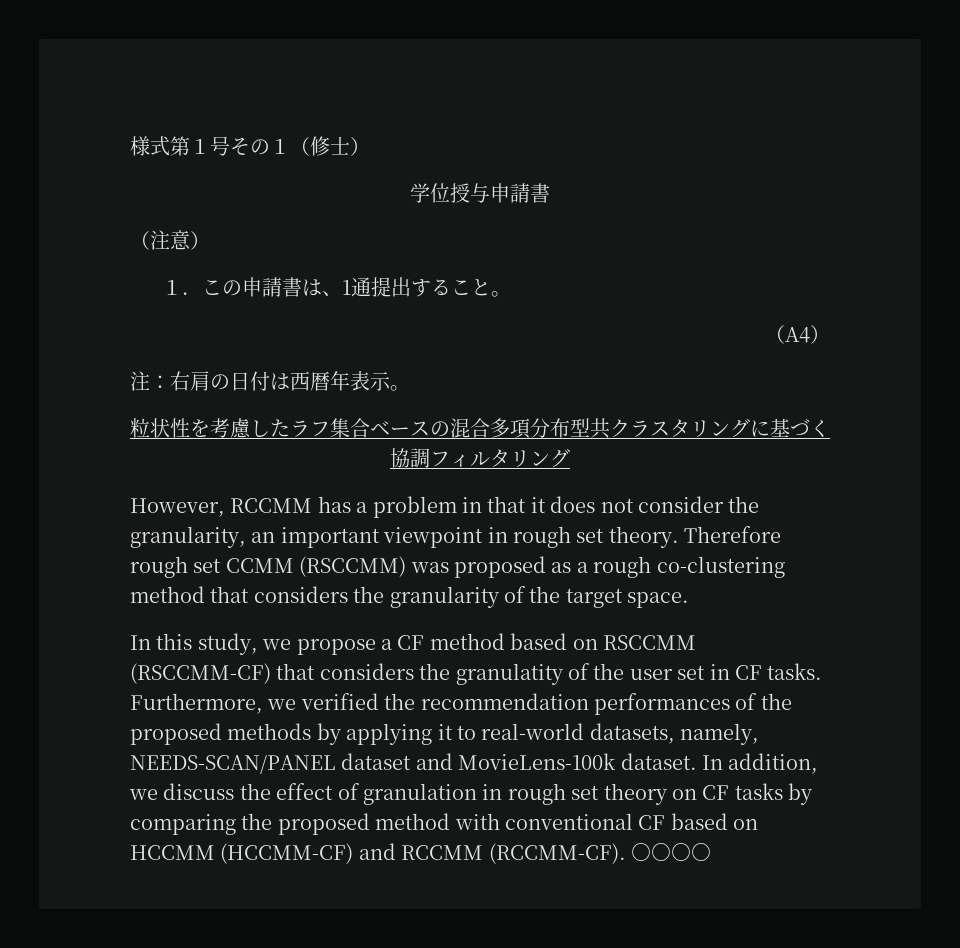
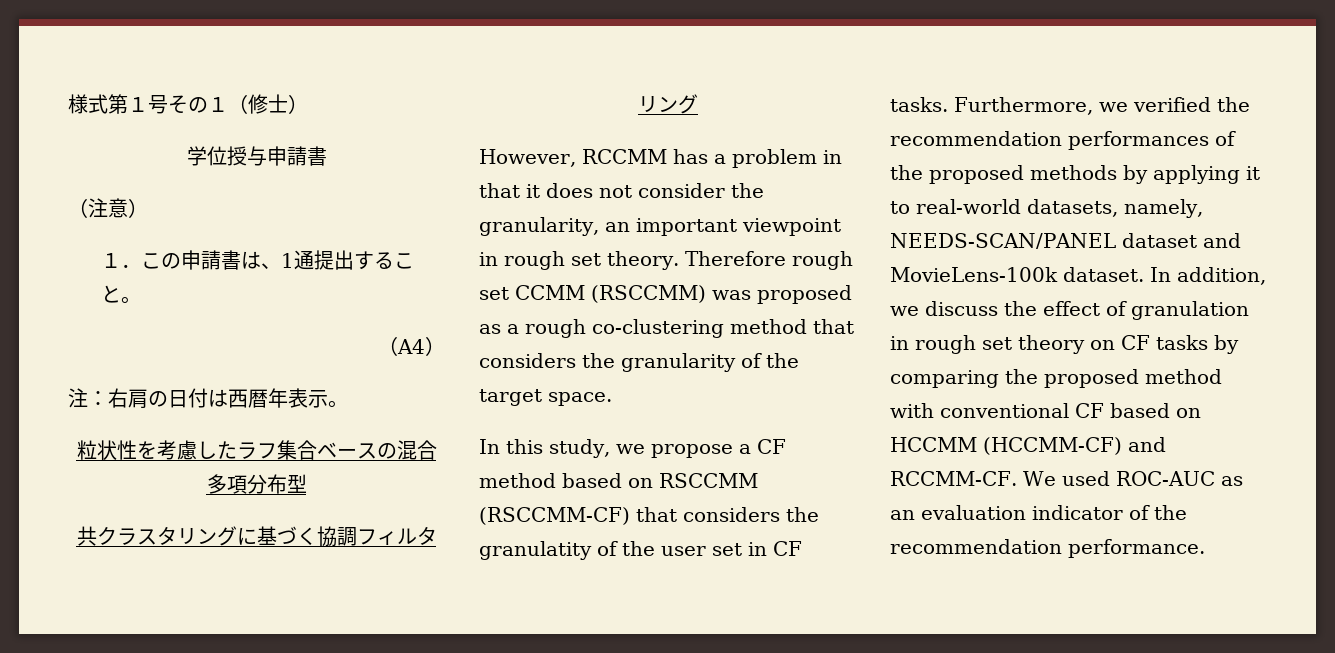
(590, 427) none -> (307, 483) //
[401,843,711,864] RCCMM (RCCMM-CF). ○○○○ -> [890,471,1243,486] [890,505,1187,520] [890,539,1205,558] RCCMM-CF. We used ROC-AUC as an evaluation indicator of the recommendation performance.

